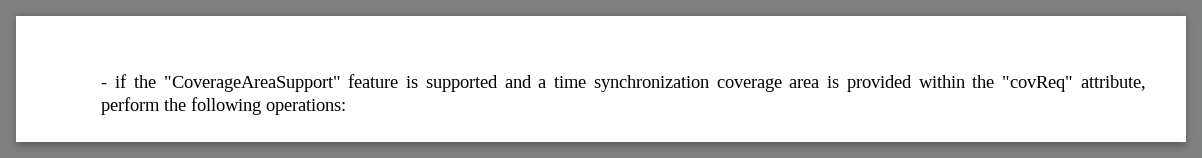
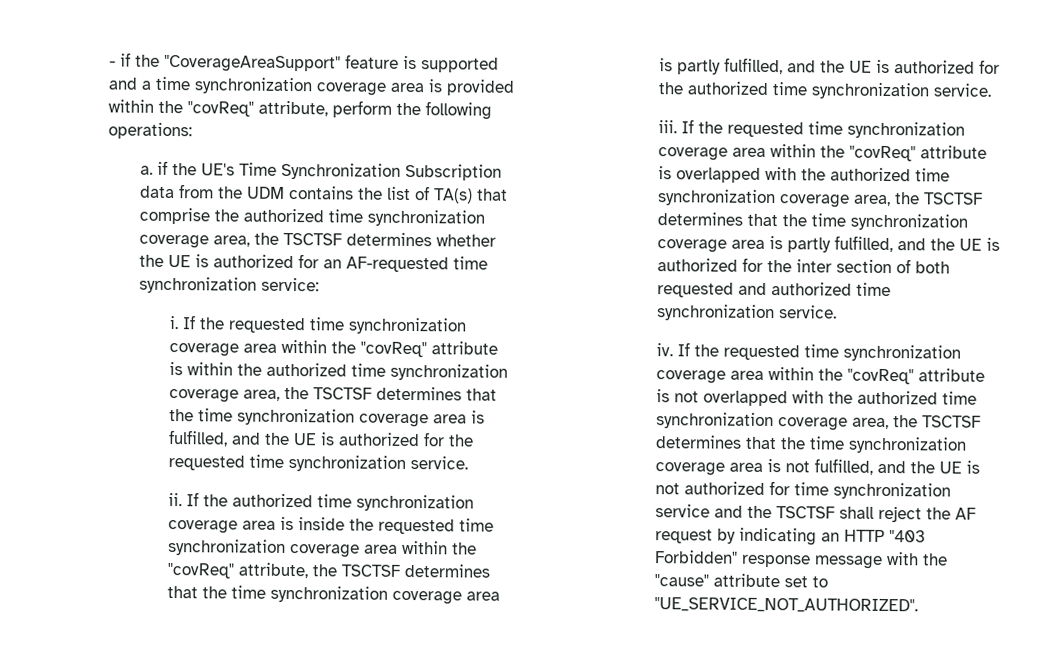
(347, 107) none -> [139,160,502,181] [139,184,508,204] [138,207,485,227] [138,232,496,249] [138,254,488,273] [138,276,319,294] [168,315,467,335] [168,339,498,358] [168,361,508,381] [168,386,497,403] [168,408,485,428] [167,429,474,447] [167,454,468,472] [167,492,474,512] [167,516,494,535] [167,538,477,558] [166,562,490,579] [166,585,500,605] [658,57,1000,75] [657,81,992,100] [657,119,965,139] [657,144,987,162] [657,166,950,183] [657,189,983,208] [656,212,968,231] [656,235,1000,253] [656,257,950,274] [656,282,891,298] [656,304,837,322] [655,342,961,362] [655,367,985,385] [655,389,977,407] [655,412,981,431] [654,435,967,454] [654,458,980,476] [654,481,951,500] [654,504,976,523] [654,527,926,546] [654,550,948,569] [653,573,828,588] [653,597,918,614] // a. if the UE's Time Synchronization Subscription data from the UDM contains the list of TA(s) that comprise the authorized time synchronization coverage area, the TSCTSF determines whether the UE is authorized for an AF-requested time synchronization service: // i. If the requested time synchronization coverage area within the "covReq" attribute is within the authorized time synchronization coverage area, the TSCTSF determines that the time synchronization coverage area is fulfilled, and the UE is authorized for the requested time synchronization service. // ii. If the authorized time synchronization coverage area is inside the requested time synchronization coverage area within the "covReq" attribute, the TSCTSF determines that the time synchronization coverage area is partly fulfilled, and the UE is authorized for the authorized time synchronization service. // iii. If the requested time synchronization coverage area within the "covReq" attribute is overlapped with the authorized time synchronization coverage area, the TSCTSF determines that the time synchronization coverage area is partly fulfilled, and the UE is authorized for the inter section of both requested and authorized time synchronization service. // iv. If the requested time synchronization coverage area within the "covReq" attribute is not overlapped with the authorized time synchronization coverage area, the TSCTSF determines that the time synchronization coverage area is not fulfilled, and the UE is not authorized for time synchronization service and the TSCTSF shall reject the AF request by indicating an HTTP "403 Forbidden" response message with the "cause" attribute set to "UE_SERVICE_NOT_AUTHORIZED".

